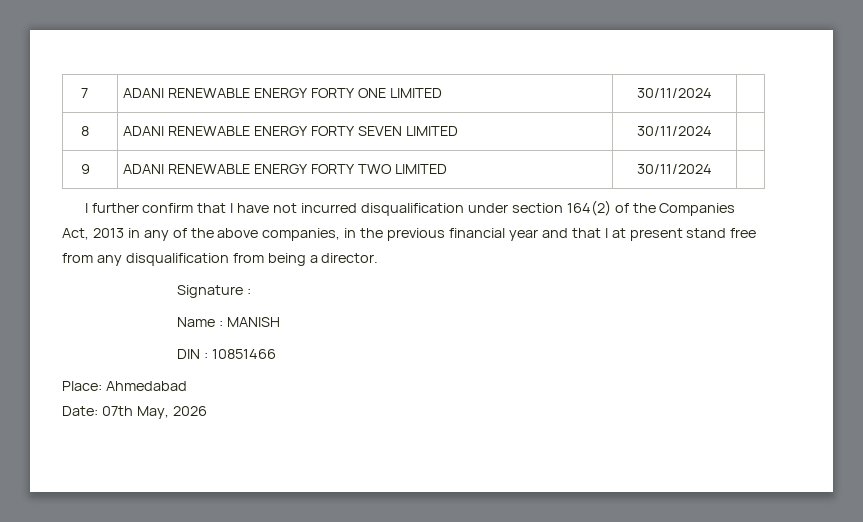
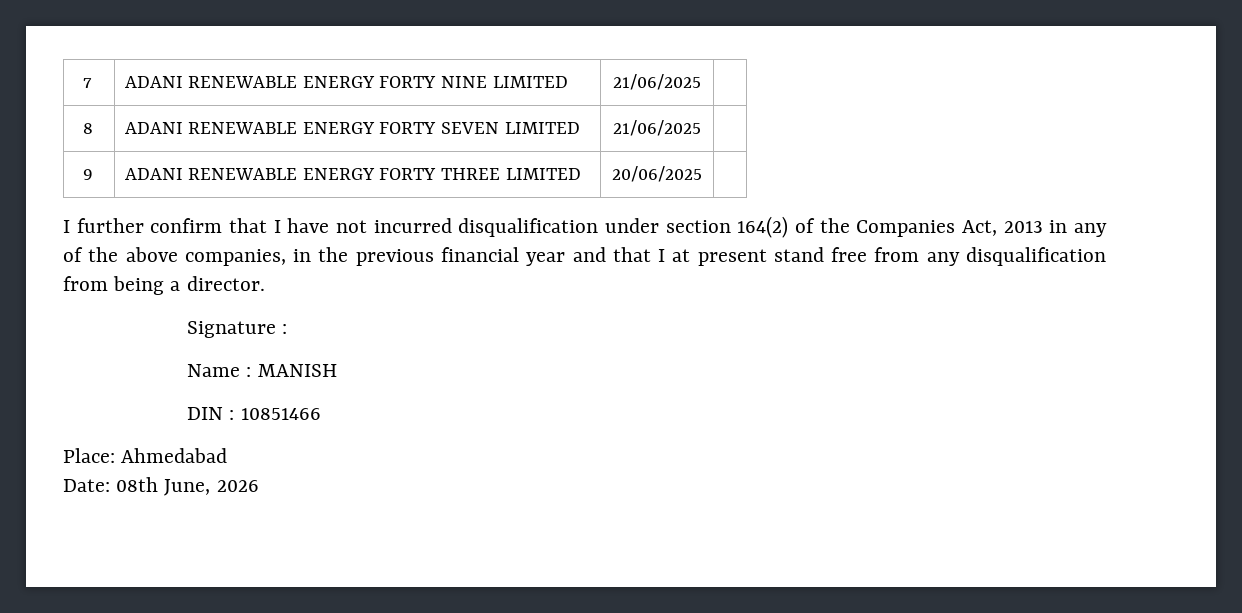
[357,88,442,98] [637,88,712,98] ONE LIMITED | 30/11/2024 -> [441,76,568,88] [613,74,701,90] NINE LIMITED | 21/06/2025
[637,126,712,136] 30/11/2024 -> [613,120,701,136] 21/06/2025
[357,164,447,174] [637,164,712,174] TWO LIMITED | 30/11/2024 -> [441,168,581,180] [612,166,702,182] THREE LIMITED | 20/06/2025
[101,406,169,419] 07th May, -> [116,477,211,496] 08th June,

